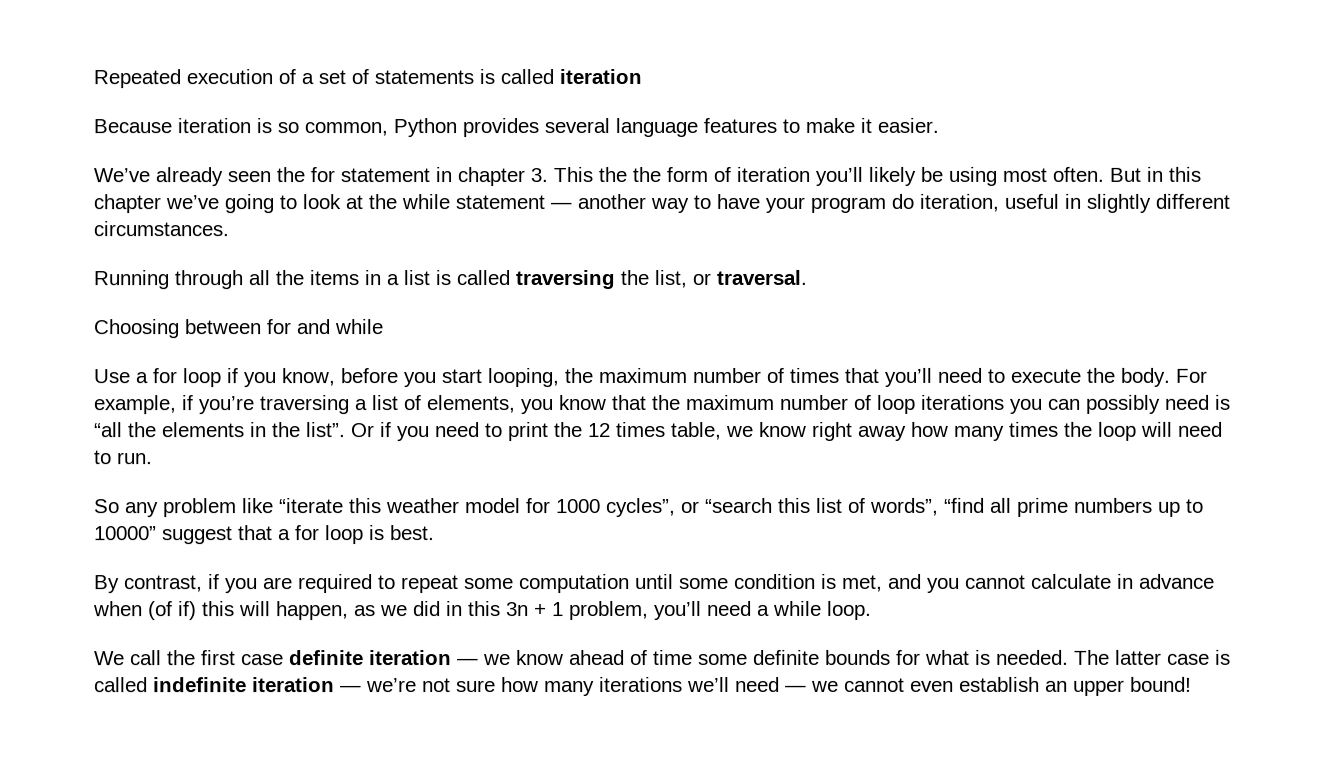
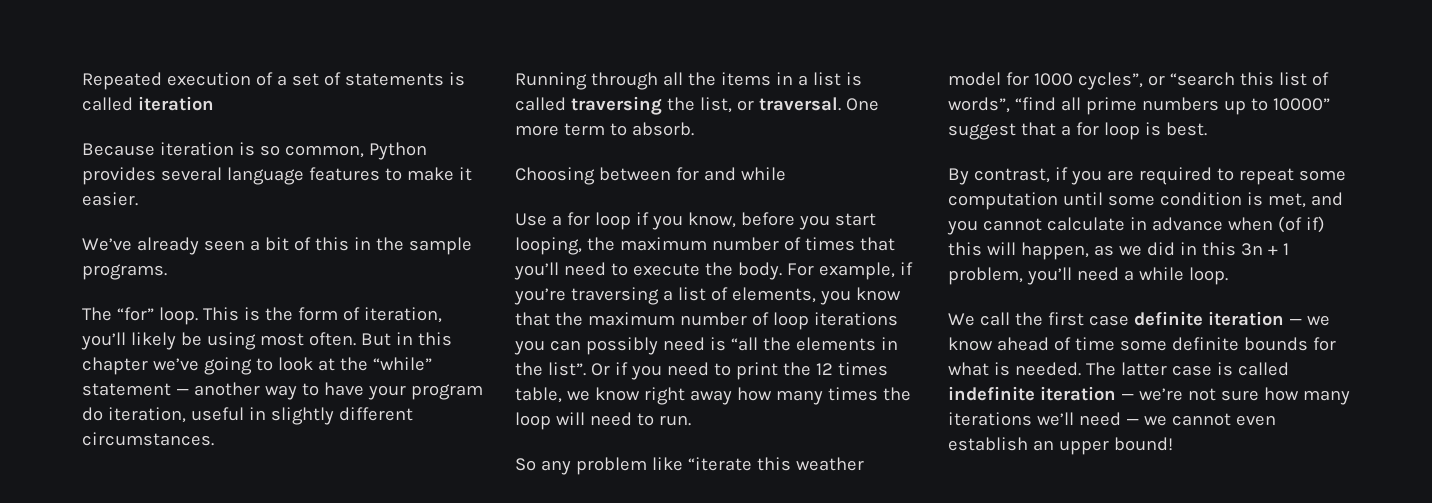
[276,167,627,187] the for statement in chapter 3. This the -> [249,237,472,255] [82,264,167,280] [82,307,260,325] a bit of this in the sample programs. // The “for” loop. This is
[736,166,810,182] iteration -> [363,307,442,323] iteration,
[401,194,450,210] while -> [372,357,432,371] “while”
(807, 277) none -> [845,98,879,111] [515,122,694,136] One more term to absorb.

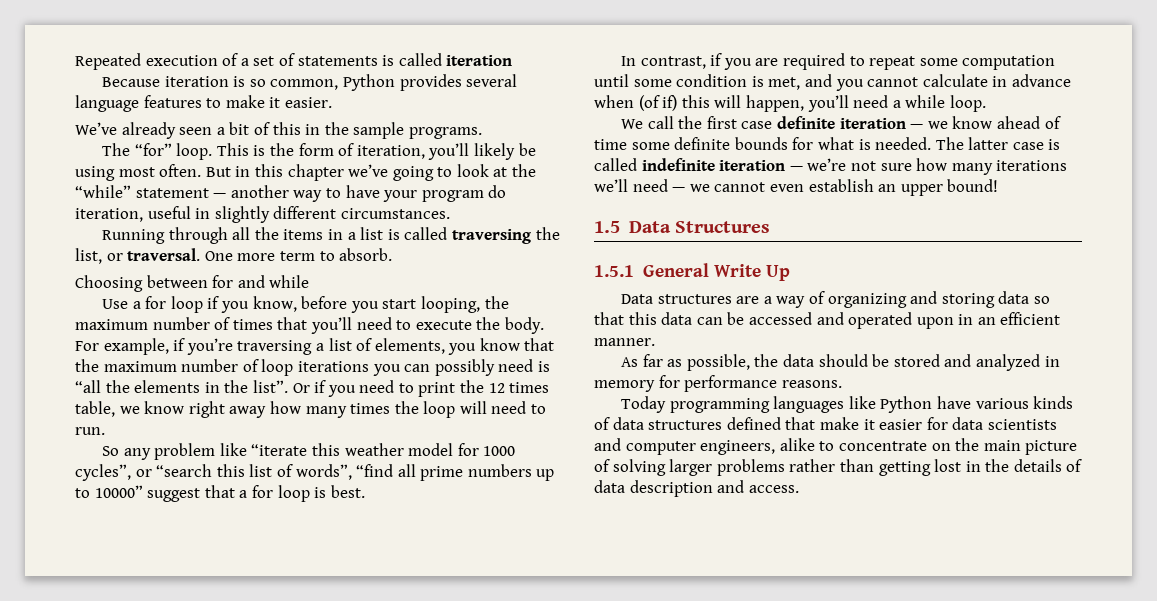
[948,168,969,185] By -> [621,56,637,66] In
[1093,242,1289,256] [948,267,1023,285] as we did in this 3n + 1 problem, -> (804, 103) none
(1173, 444) none -> [594,221,770,233] [594,263,790,281] [621,291,1050,308] [594,312,1061,329] [594,338,655,346] [621,354,1060,371] [594,375,842,392] [621,396,1074,413] [594,417,1057,430] [594,438,1078,455] [594,459,1083,476] [594,480,799,497] // 1.5 Data Structures // 1.5.1 General Write Up // Data structures are a way of organizing and storing data so that this data can be accessed and operated upon in an efficient manner. // As far as possible, the data should be stored and analyzed in memory for performance reasons. // Today programming languages like Python have various kinds of data structures defined that make it easier for data scientists and computer engineers, alike to concentrate on the main picture of solving larger problems rather than getting lost in the details of data description and access.

